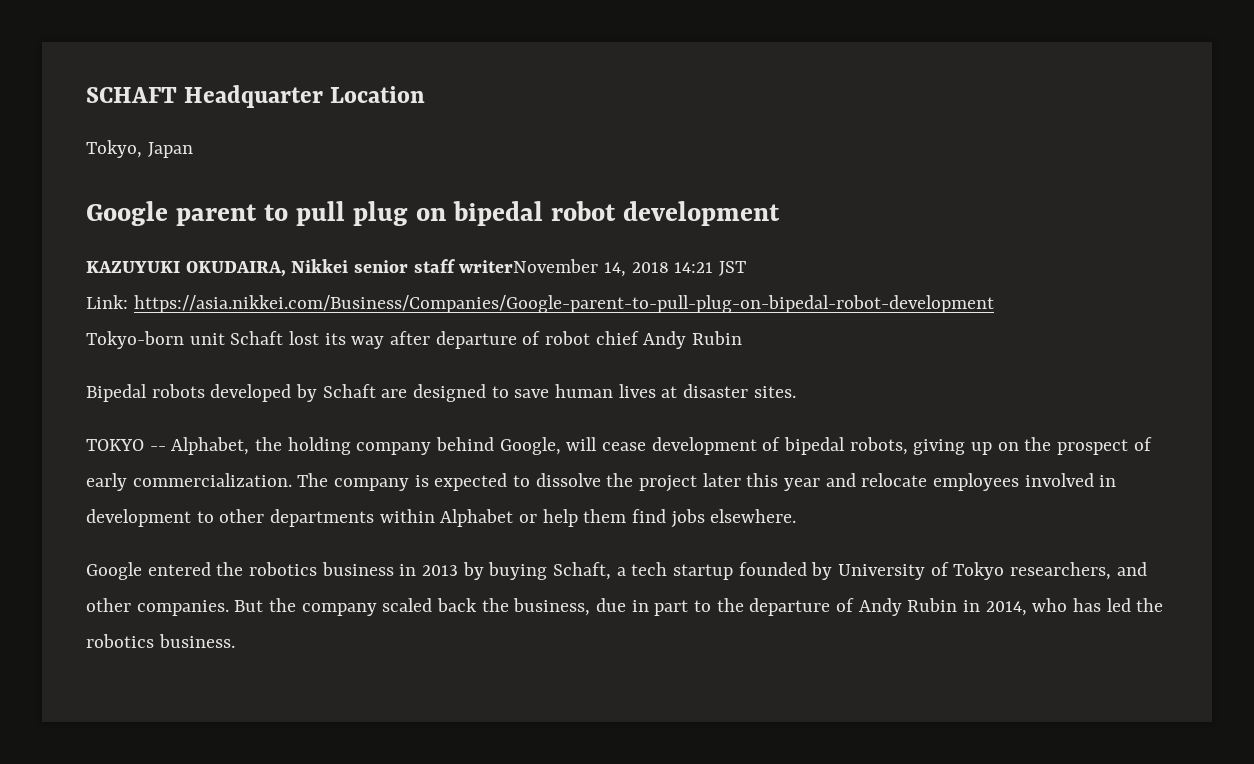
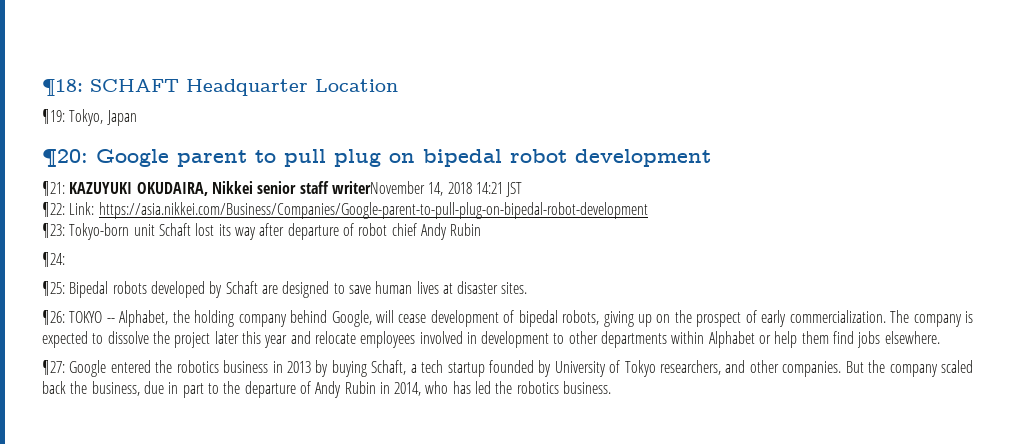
(86, 95) none -> [42,79,83,96] ¶18:
(426, 94) none -> [42,109,65,124] ¶19:
(193, 150) none -> [42,149,88,167] ¶20:
(780, 213) none -> [42,181,65,196] ¶21:
(747, 268) none -> [42,202,65,217] ¶22:
(994, 304) none -> [42,223,65,238] ¶23:
(743, 338) none -> [42,252,65,267] [42,281,65,296] ¶24: // ¶25:
(796, 392) none -> [42,310,65,325] ¶26:
(797, 516) none -> [42,360,65,375] ¶27:

